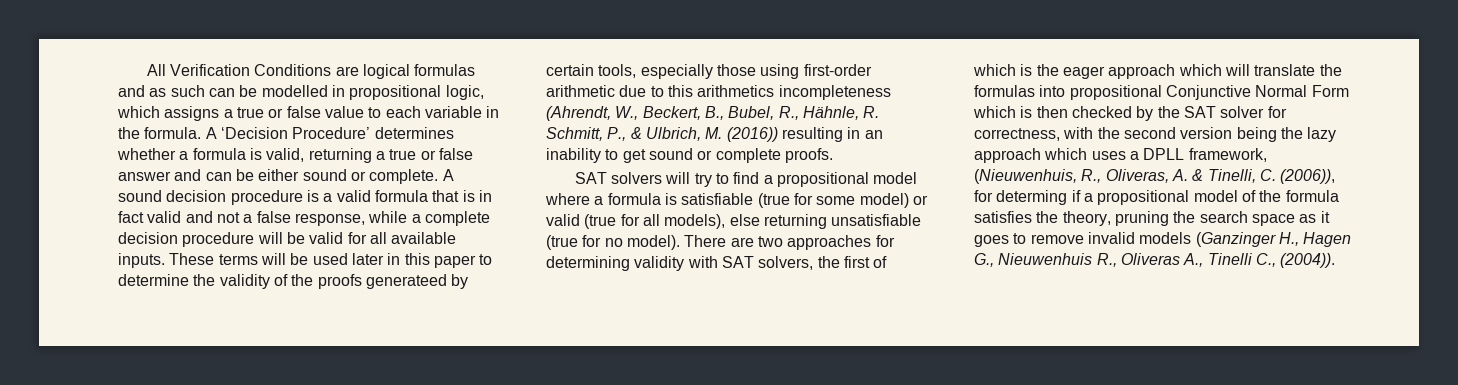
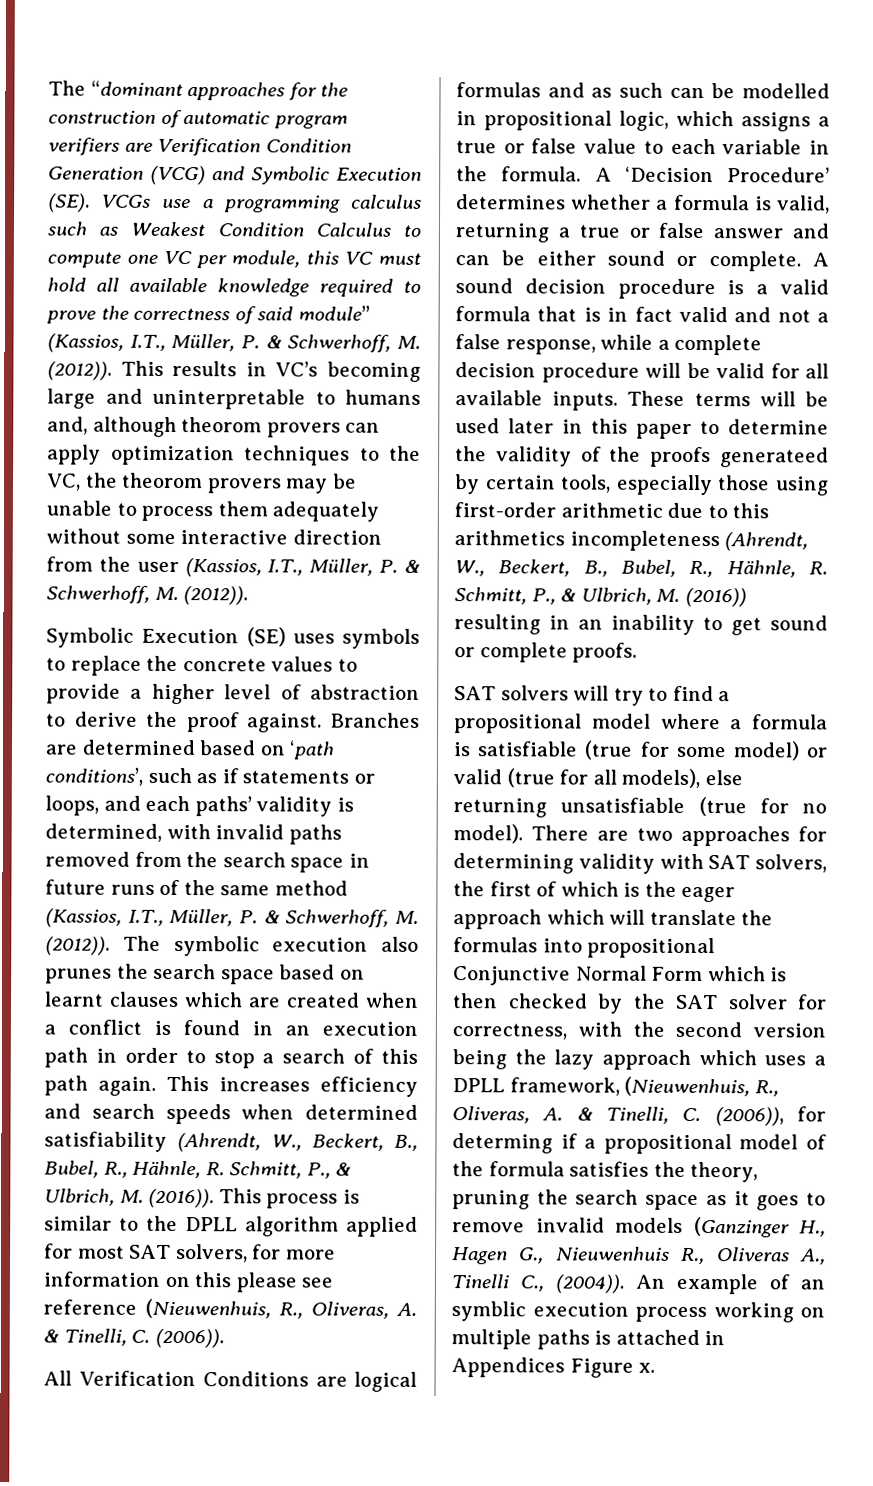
(146, 70) none -> [48,80,349,101] [48,109,348,129] [48,137,352,157] [48,165,422,186] [48,193,422,213] [47,221,421,237] [47,250,421,269] [47,277,421,297] [46,305,370,325] [47,333,422,353] [47,360,421,382] [47,388,421,410] [47,416,381,438] [47,444,421,466] [46,472,357,494] [46,500,380,522] [46,528,382,545] [46,556,420,578] [46,585,249,606] [46,627,420,649] [46,655,358,676] [46,683,420,705] [46,711,421,733] [45,739,336,760] [45,767,375,786] [45,795,354,817] [45,823,342,845] [45,851,370,873] [45,879,348,896] [45,908,420,928] [45,935,419,957] [45,963,365,985] [44,991,419,1008] [44,1019,418,1036] [44,1047,418,1069] [44,1075,418,1097] [44,1103,418,1125] [44,1131,418,1153] [44,1160,352,1179] [44,1188,360,1209] [44,1215,418,1237] [44,1243,336,1263] [43,1271,334,1293] [43,1298,417,1319] [43,1328,225,1349] The “dominant approaches for the construction of automatic program verifiers are Verification Condition Generation (VCG) and Symbolic Execution (SE). VCGs use a programming calculus such as Weakest Condition Calculus to compute one VC per module, this VC must hold all available knowledge required to prove the correctness of said module” (Kassios, I.T., Müller, P. & Schwerhoff, M. (2012)). This results in VC’s becoming large and uninterpretable to humans and, although theorom provers can apply optimization techniques to the VC, the theorom provers may be unable to process them adequately without some interactive direction from the user (Kassios, I.T., Müller, P. & Schwerhoff, M. (2012)). // Symbolic Execution (SE) uses symbols to replace the concrete values to provide a higher level of abstraction to derive the proof against. Branches are determined based on ‘path conditions’, such as if statements or loops, and each paths’ validity is determined, with invalid paths removed from the search space in future runs of the same method (Kassios, I.T., Müller, P. & Schwerhoff, M. (2012)). The symbolic execution also prunes the search space based on learnt clauses which are created when a conflict is found in an execution path in order to stop a search of this path again. This increases efficiency and search speeds when determined satisfiability (Ahrendt, W., Beckert, B., Bubel, R., Hähnle, R. Schmitt, P., & Ulbrich, M. (2016)). This process is similar to the DPLL algorithm applied for most SAT solvers, for more information on this please see reference (Nieuwenhuis, R., Oliveras, A. & Tinelli, C. (2006)). //
(1336, 260) none -> [635,1273,825,1295] [451,1301,825,1323] [451,1329,726,1350] [451,1357,656,1378] An example of an symblic execution process working on multiple paths is attached in Appendices Figure x.

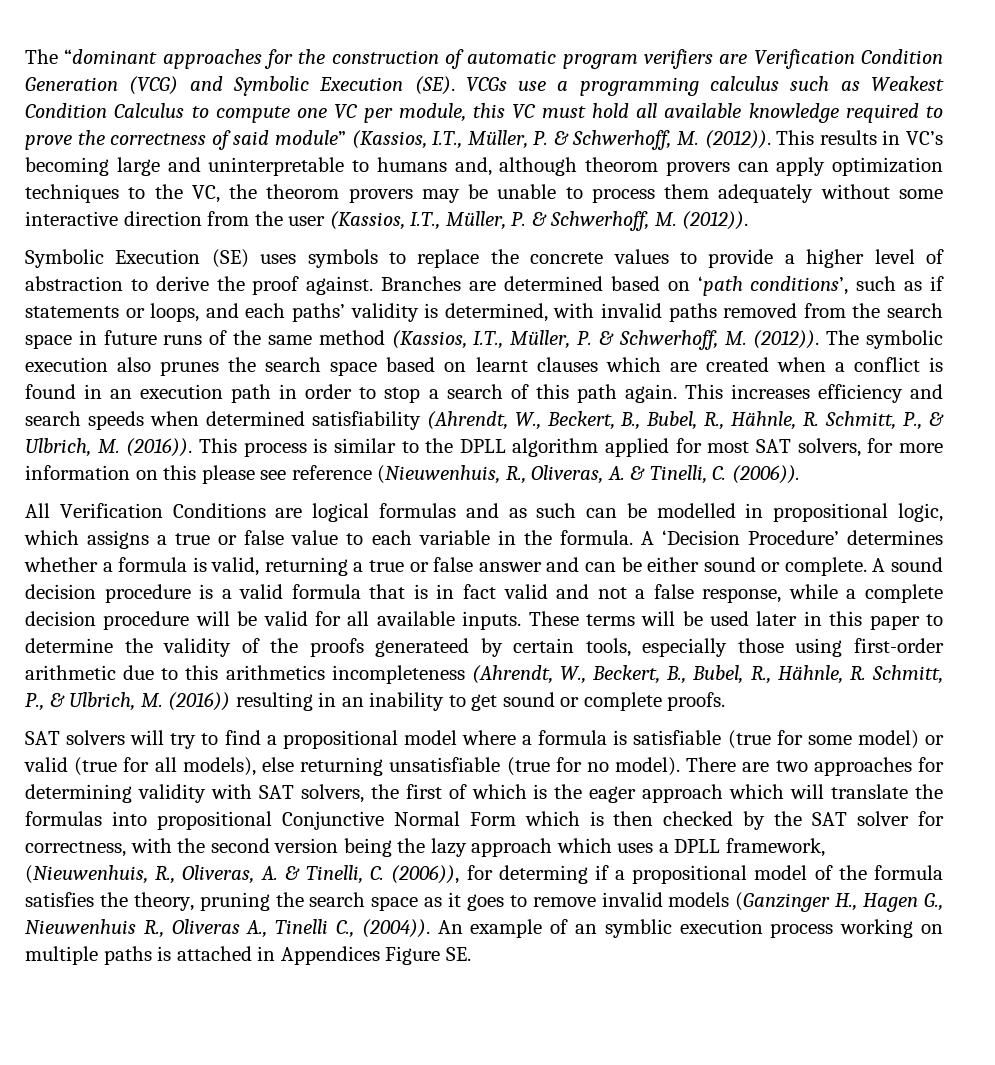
[638,1362,656,1373] x. -> [445,947,471,961] SE.

